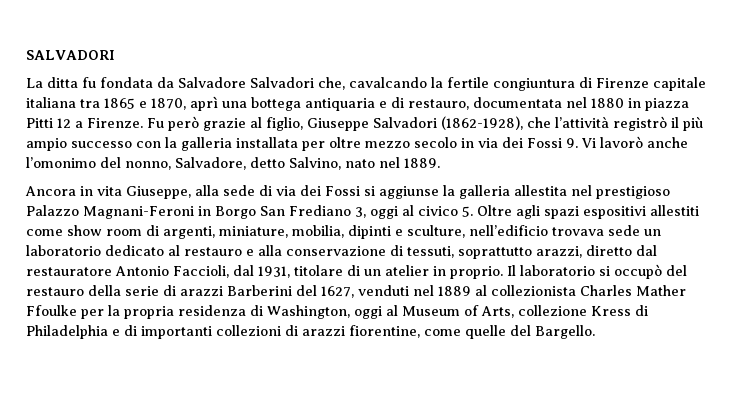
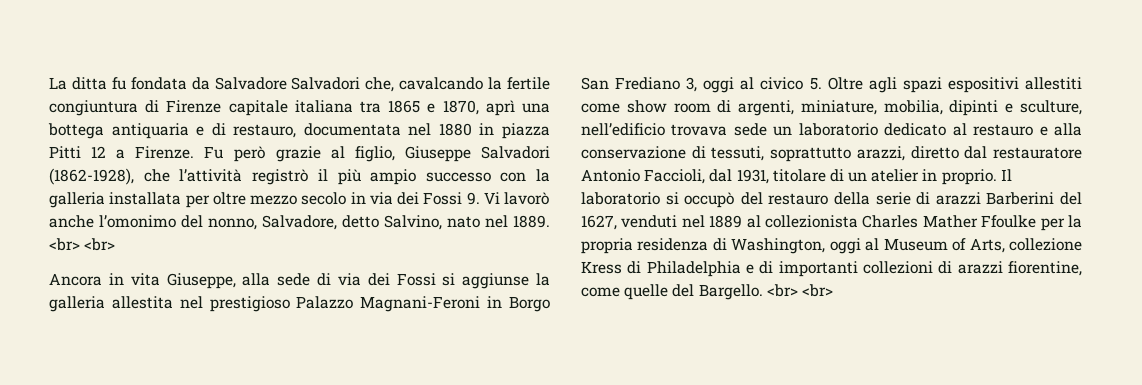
[26,50,115,60] SALVADORI // -> (49, 83) none
(440, 163) none -> [49,238,116,251] <br> <br>
(595, 332) none -> [766,284,833,297] <br> <br>

